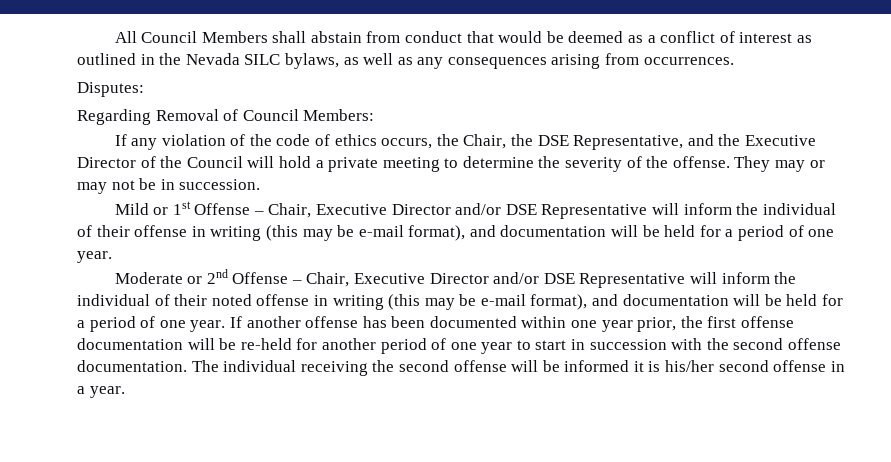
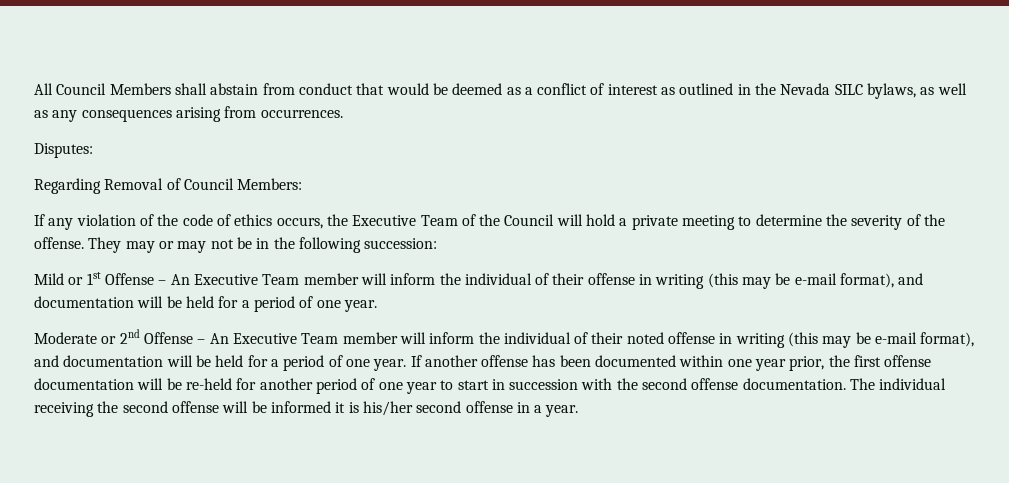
[463,134,816,150] [77,157,136,168] Chair, the DSE Representative, and the Executive Director -> [352,215,458,226] Executive Team
[179,179,261,190] succession. -> [273,237,438,253] the following succession:
[268,203,648,219] Chair, Executive Director and/or DSE Representative -> [170,273,359,285] An Executive Team member
[306,272,686,288] Chair, Executive Director and/or DSE Representative -> [209,332,398,344] An Executive Team member

